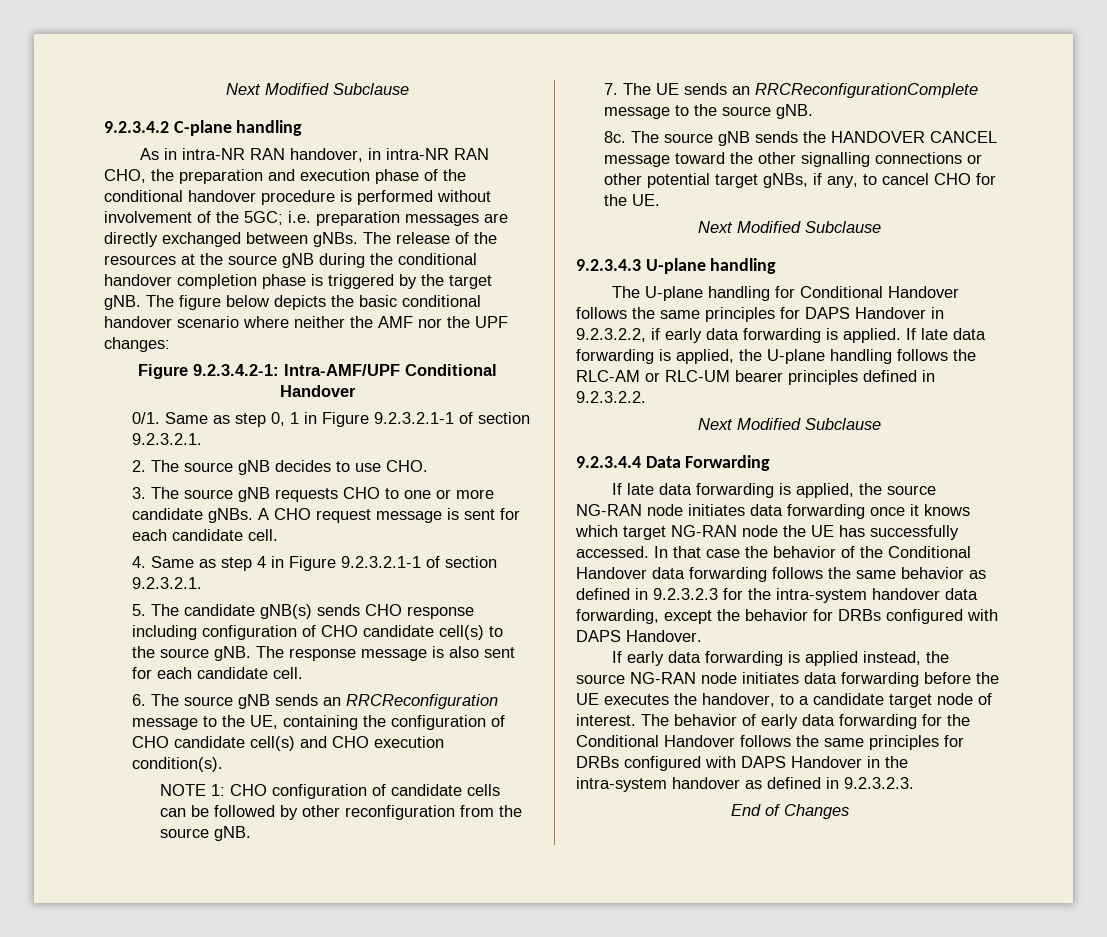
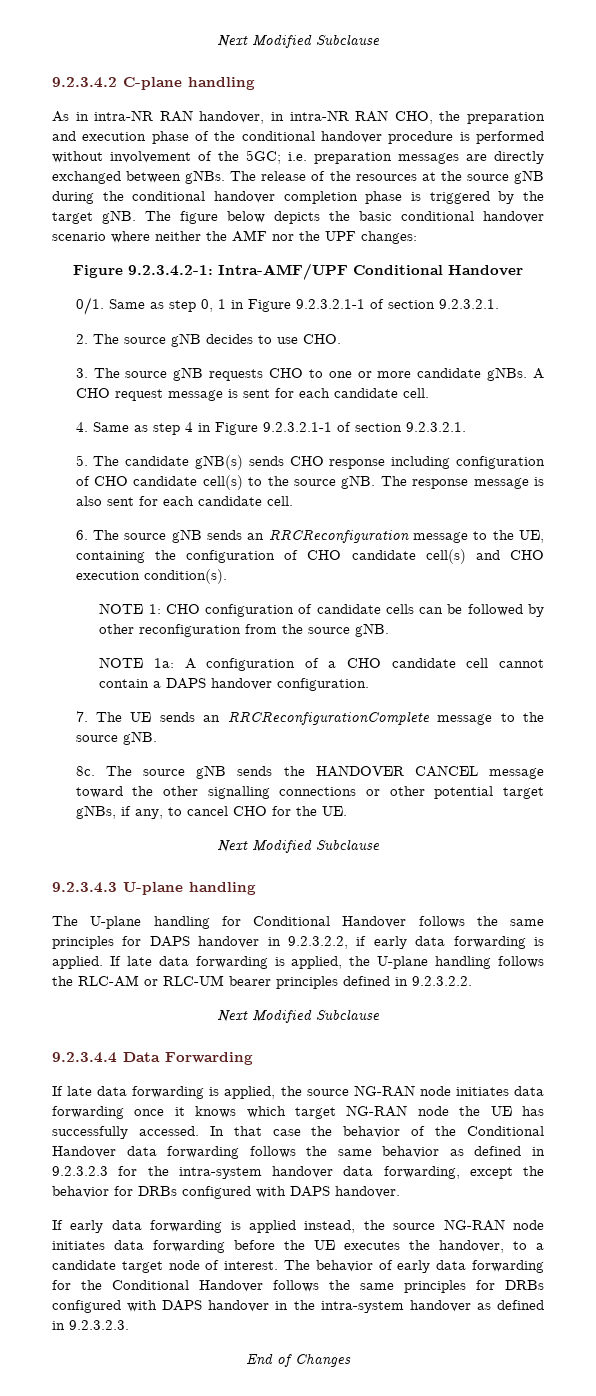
(252, 833) none -> [99,657,544,671] [99,678,370,691] // NOTE 1a: A configuration of a CHO candidate cell cannot contain a DAPS handover configuration.
[855,307,926,319] Handover -> [198,936,260,948] handover
[626,630,702,642] Handover. -> [335,1186,400,1198] handover.
[791,756,862,768] Handover -> [208,1300,270,1312] handover

